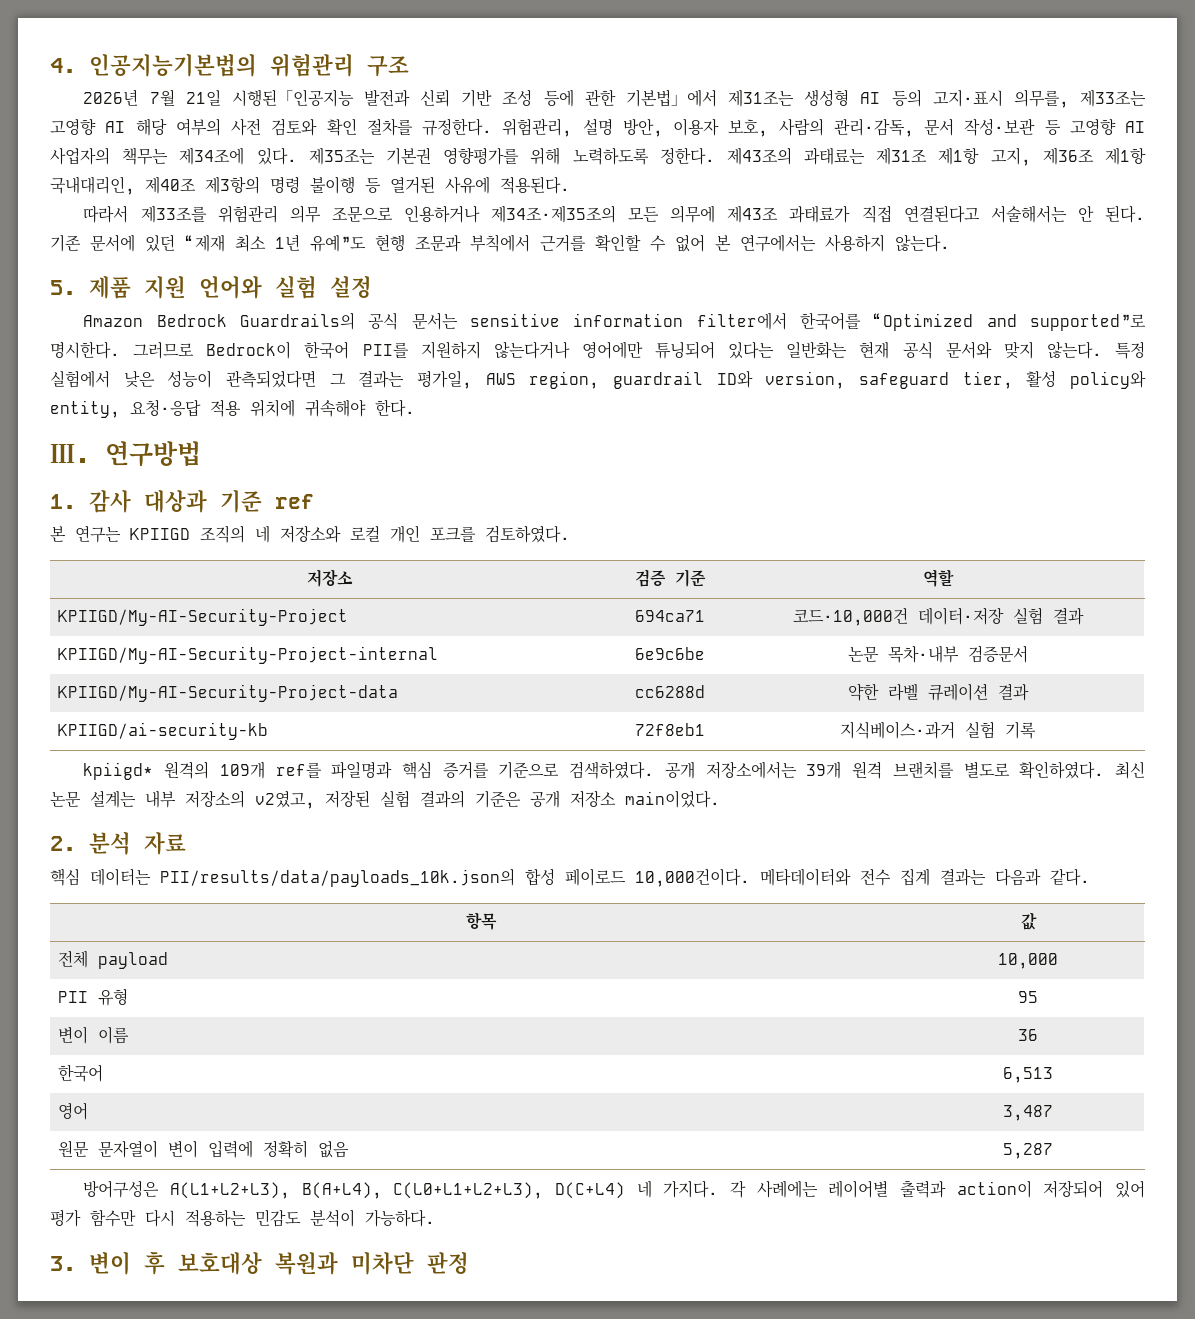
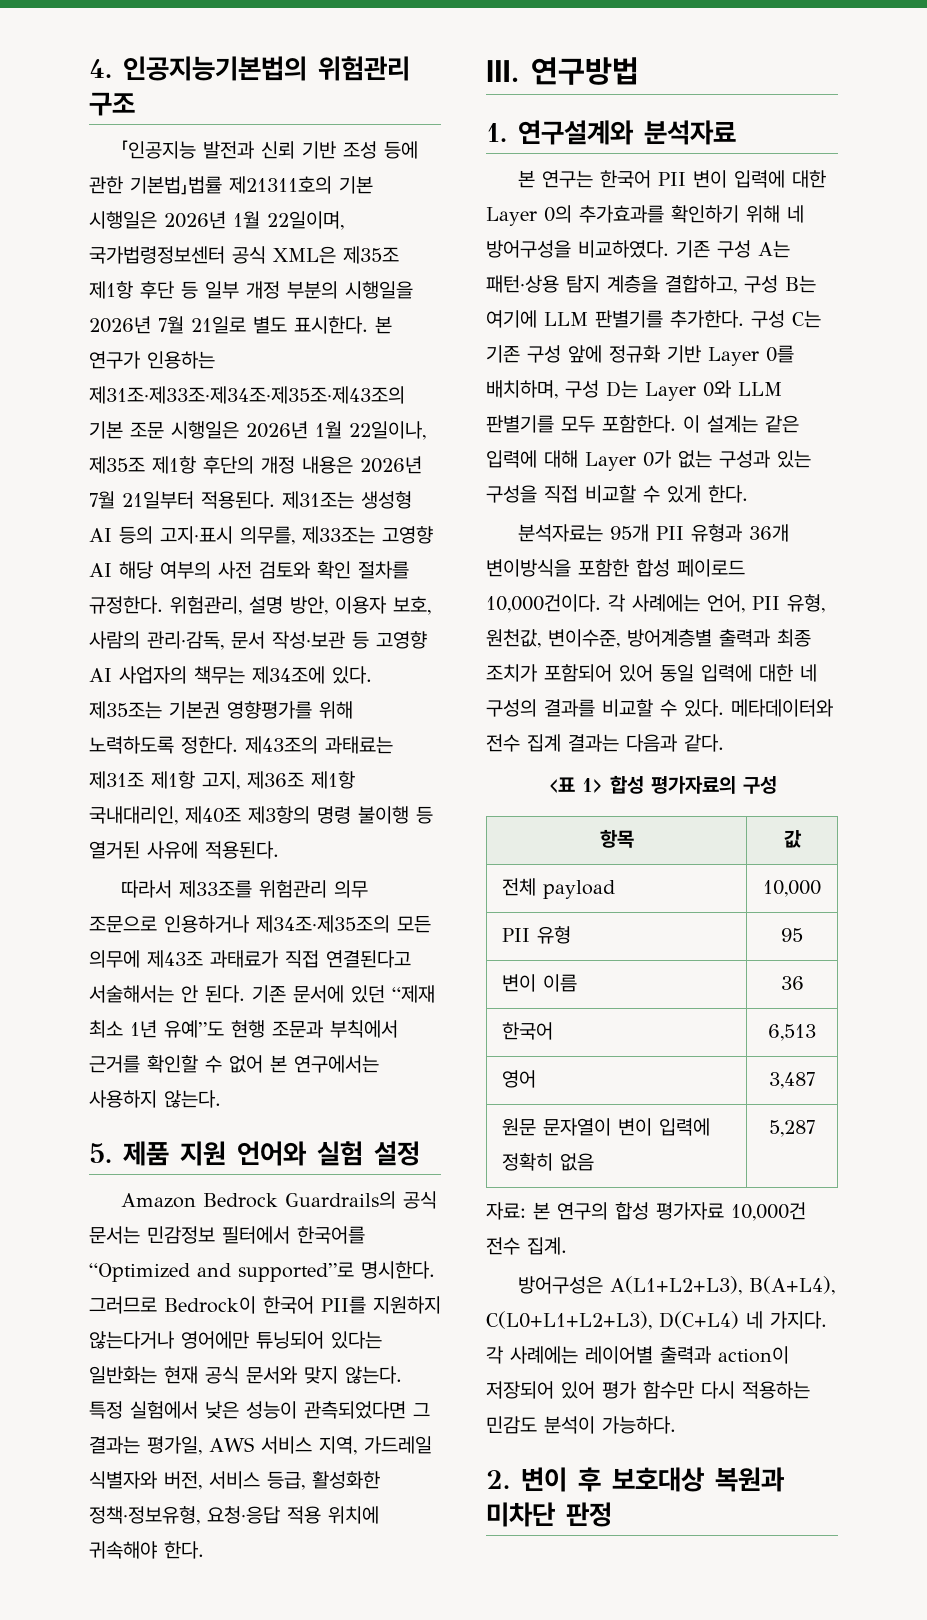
[83,89,277,106] 2026년 7월 21일 시행된 -> (135, 104) none
[686,89,717,107] 에서 -> [188,176,373,194] [89,211,344,230] [89,246,399,264] [89,281,413,299] [89,316,392,334] [89,351,215,369] [89,386,405,404] [89,421,426,440] [89,456,422,474] [89,491,275,509] 법률 제21311호의 기본 시행일은 2026년 1월 22일이며, 국가법령정보센터 공식 XML은 제35조 제1항 후단 등 일부 개정 부분의 시행일을 2026년 7월 21일로 별도 표시한다. 본 연구가 인용하는 제31조·제33조·제34조·제35조·제43조의 기본 조문 시행일은 2026년 1월 22일이나, 제35조 제1항 후단의 개정 내용은 2026년 7월 21일부터 적용된다.
[470,312,787,330] sensitive information filter에서 -> [147,1226,290,1244] 민감정보 필터에서
[529,370,1146,389] [50,400,120,418] region, guardrail ID와 version, safeguard tier, 활성 policy와 entity, -> [260,1436,432,1455] [89,1471,380,1490] [89,1506,200,1525] 서비스 지역, 가드레일 식별자와 버전, 서비스 등급, 활성화한 정책·정보유형,
[89,489,314,513] [50,525,570,543] [307,569,353,587] [634,569,706,587] [922,569,954,587] [57,608,348,626] [634,610,705,622] [792,607,1084,626] [57,646,438,664] [634,647,705,660] [847,645,1028,663] [57,684,398,702] [634,685,705,698] [847,683,1029,701] [57,722,268,740] [634,723,705,736] [840,721,1036,739] [83,761,1146,780] [50,790,720,809] [50,832,186,855] [50,868,750,887] 감사 대상과 기준 ref // 본 연구는 KPIIGD 조직의 네 저장소와 로컬 개인 포크를 검토하였다. // 저장소 | 검증 기준 | 역할 // KPIIGD/My-AI-Security-Project | 694ca71 | 코드·10,000건 데이터·저장 실험 결과 // KPIIGD/My-AI-Security-Project-internal | 6e9c6be | 논문 목차·내부 검증문서 // KPIIGD/My-AI-Security-Project-data | cc6288d | 약한 라벨 큐레이션 결과 // KPIIGD/ai-security-kb | 72f8eb1 | 지식베이스·과거 실험 기록 // kpiigd* 원격의 109개 ref를 파일명과 핵심 증거를 기준으로 검색하였다. 공개 저장소에서는 39개 원격 브랜치를 별도로 확인하였다. 최신 논문 설계는 내부 저장소의 v2였고, 저장된 실험 결과의 기준은 공개 저장소 main이었다. // 2. 분석 자료 // 핵심 데이터는 PII/results/data/payloads_10k.json의 합성 페이로드 10,000건이다. -> [518,120,736,145] [518,170,827,188] [486,205,804,226] [486,240,790,258] [486,275,816,294] [486,310,821,328] [486,345,794,366] [486,380,782,401] [486,415,799,433] [486,450,811,471] [486,485,748,503] [518,524,790,542] [486,559,745,577] [486,594,825,613] [486,629,811,648] [486,664,817,682] [486,699,724,717] 연구설계와 분석자료 // 본 연구는 한국어 PII 변이 입력에 대한 Layer 0의 추가효과를 확인하기 위해 네 방어구성을 비교하였다. 기존 구성 A는 패턴·상용 탐지 계층을 결합하고, 구성 B는 여기에 LLM 판별기를 추가한다. 구성 C는 기존 구성 앞에 정규화 기반 Layer 0를 배치하며, 구성 D는 Layer 0와 LLM 판별기를 모두 포함한다. 이 설계는 같은 입력에 대해 Layer 0가 없는 구성과 있는 구성을 직접 비교할 수 있게 한다. // 분석자료는 95개 PII 유형과 36개 변이방식을 포함한 합성 페이로드 10,000건이다. 각 사례에는 언어, PII 유형, 원천값, 변이수준, 방어계층별 출력과 최종 조치가 포함되어 있어 동일 입력에 대한 네 구성의 결과를 비교할 수 있다.
(1090, 877) none -> [547,775,777,794] // <표 1> 합성 평가자료의 구성
(1053, 1151) none -> [486,1202,806,1221] [486,1237,567,1255] // 자료: 본 연구의 합성 평가자료 10,000건 전수 집계.
[50,1256,76,1271] 3. -> [486,1470,510,1489] 2.

